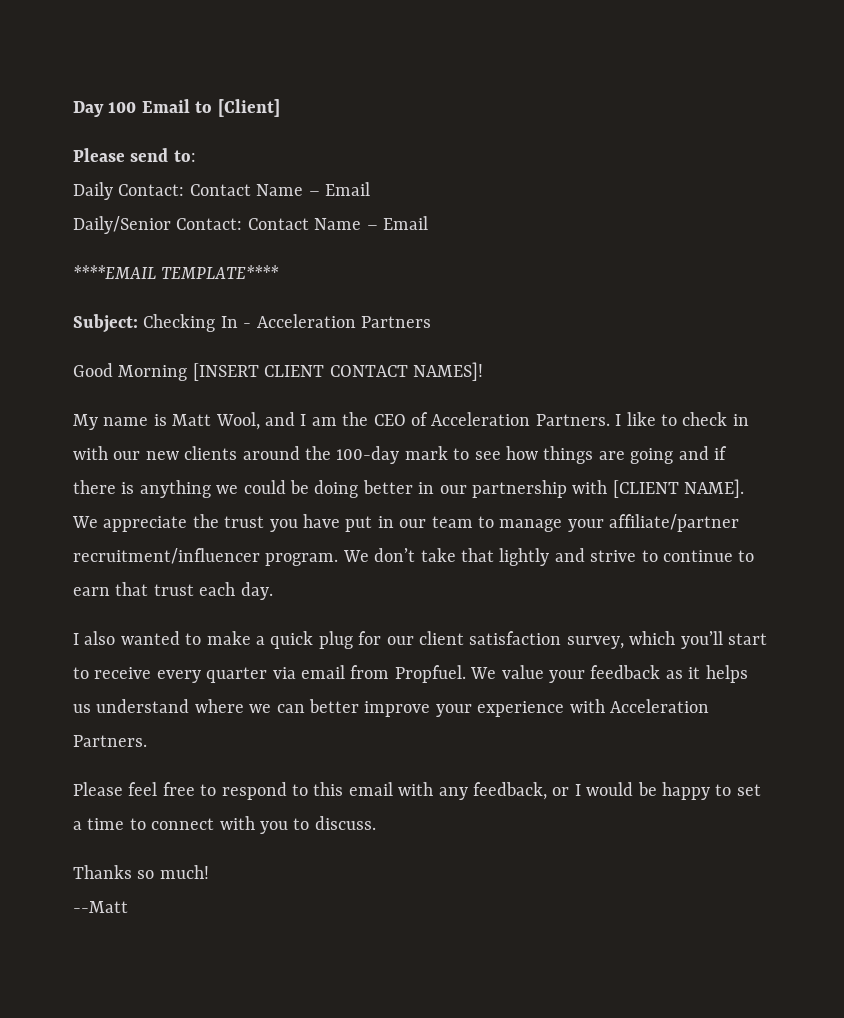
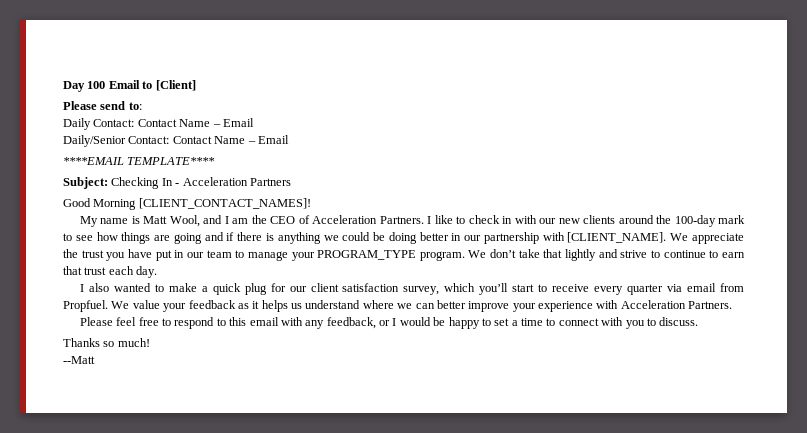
[192,362,483,381] [INSERT CLIENT CONTACT NAMES]! -> [138,198,311,209] [CLIENT_CONTACT_NAMES]!
[612,479,745,498] [CLIENT NAME]. -> [567,232,667,243] [CLIENT_NAME].
[609,514,740,532] [73,548,260,564] affiliate/partner recruitment/influencer -> [317,250,417,260] PROGRAM_TYPE

